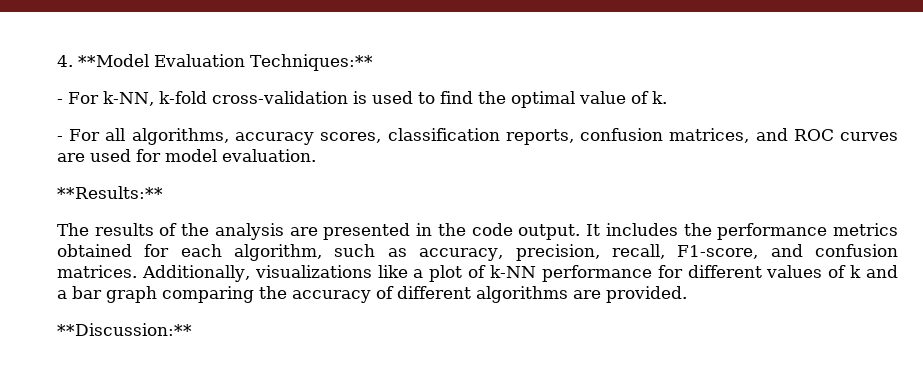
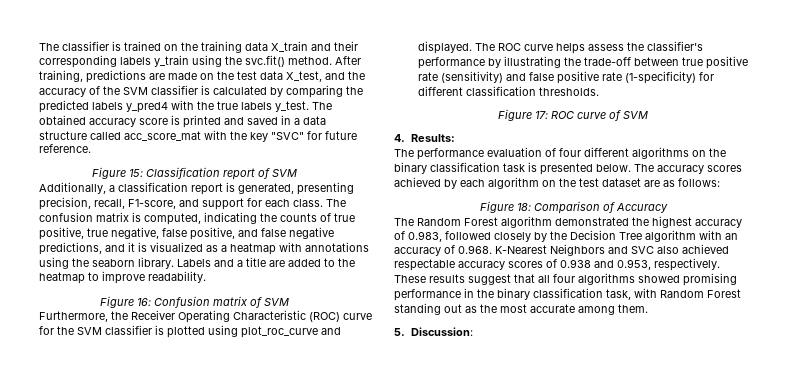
[57,54,373,71] [57,91,667,108] [57,128,899,145] [57,149,316,162] [57,186,163,199] [57,223,899,240] [57,244,899,261] [57,265,899,282] [57,286,687,303] [57,323,192,336] 4. **Model Evaluation Techniques:** // - For k-NN, k-fold cross-validation is used to find the optimal value of k. // - For all algorithms, accuracy scores, classification reports, confusion matrices, and ROC curves are used for model evaluation. // **Results:** // The results of the analysis are presented in the code output. It includes the performance metrics obtained for each algorithm, such as accuracy, precision, recall, F1-score, and confusion matrices. Additionally, visualizations like a plot of k-NN performance for different values of k and a bar graph comparing the accuracy of different algorithms are provided. // **Discussion:** -> [39,41,359,53] [39,55,362,68] [39,70,366,83] [39,85,364,98] [39,100,333,113] [39,115,327,128] [39,130,358,142] [39,144,92,153] [91,167,297,180] [39,182,355,195] [39,197,347,210] [39,212,356,225] [39,227,335,240] [39,242,370,255] [39,257,356,269] [39,271,207,284] [99,296,289,308] [39,310,373,323] [39,325,342,338] [418,41,704,54] [418,56,749,69] [418,71,715,84] [418,86,600,96] [498,109,648,121] [394,134,455,142] [394,147,726,160] [394,162,742,175] [394,177,720,189] [479,201,668,214] [394,216,742,228] [394,230,738,242] [394,244,729,256] [394,258,720,271] [394,273,737,286] [394,288,741,301] [394,303,648,315] [394,327,473,336] The classifier is trained on the training data X_train and their corresponding labels y_train using the svc.fit() method. After training, predictions are made on the test data X_test, and the accuracy of the SVM classifier is calculated by comparing the predicted labels y_pred4 with the true labels y_test. The obtained accuracy score is printed and saved in a data structure called acc_score_mat with the key "SVC" for future reference. // Figure 15: Classification report of SVM // Additionally, a classification report is generated, presenting precision, recall, F1-score, and support for each class. The confusion matrix is computed, indicating the counts of true positive, true negative, false positive, and false negative predictions, and it is visualized as a heatmap with annotations using the seaborn library. Labels and a title are added to the heatmap to improve readability. // Figure 16: Confusion matrix of SVM // Furthermore, the Receiver Operating Characteristic (ROC) curve for the SVM classifier is plotted using plot_roc_curve and displayed. The ROC curve helps assess the classifier's performance by illustrating the trade-off between true positive rate (sensitivity) and false positive rate (1-specificity) for different classification thresholds. // Figure 17: ROC curve of SVM // 4. Results: // The performance evaluation of four different algorithms on the binary classification task is presented below. The accuracy scores achieved by each algorithm on the test dataset are as follows: // Figure 18: Comparison of Accuracy // The Random Forest algorithm demonstrated the highest accuracy of 0.983, followed closely by the Decision Tree algorithm with an accuracy of 0.968. K-Nearest Neighbors and SVC also achieved respectable accuracy scores of 0.938 and 0.953, respectively. These results suggest that all four algorithms showed promising performance in the binary classification task, with Random Forest standing out as the most accurate among them. // 5. Discussion:

